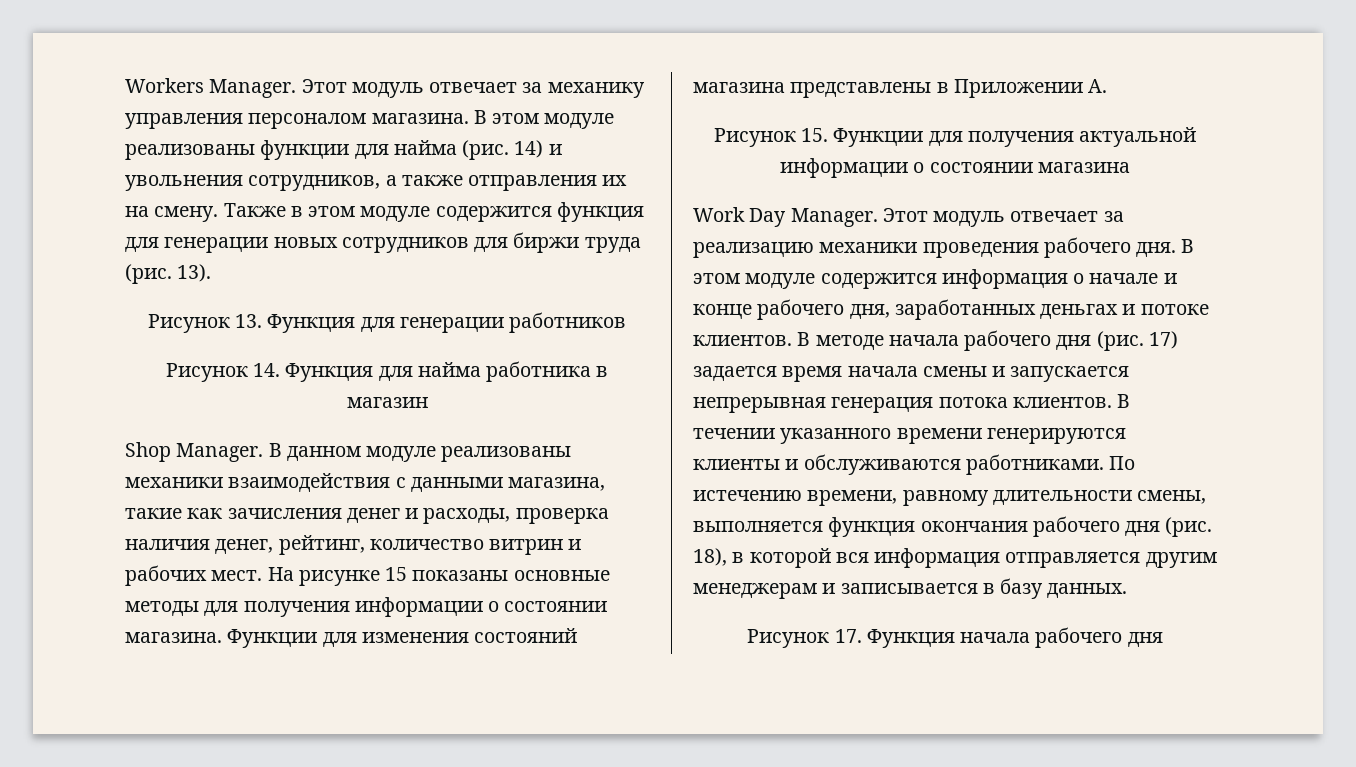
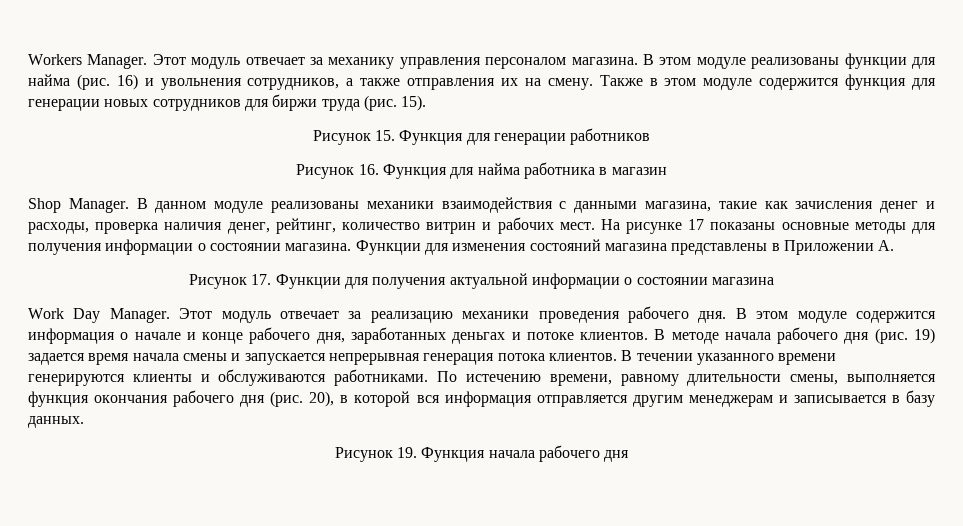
[514,140,544,158] 14) -> [116,74,138,90] 16)
[177,264,212,282] [147,314,263,333] 13). // Рисунок 13. -> [401,95,427,111] [312,130,396,145] 15). // Рисунок 15.
[252,363,280,377] 14. -> [358,164,379,175] 16.
[385,567,408,581] 15 -> [688,219,705,230] 17
[801,128,829,142] 15. -> [251,274,272,285] 17.
[1148,331,1178,349] 17) -> [914,328,936,344] 19)
[693,548,727,566] 18), -> [309,391,335,407] 20),
[834,629,862,643] 17. -> [397,447,418,458] 19.

